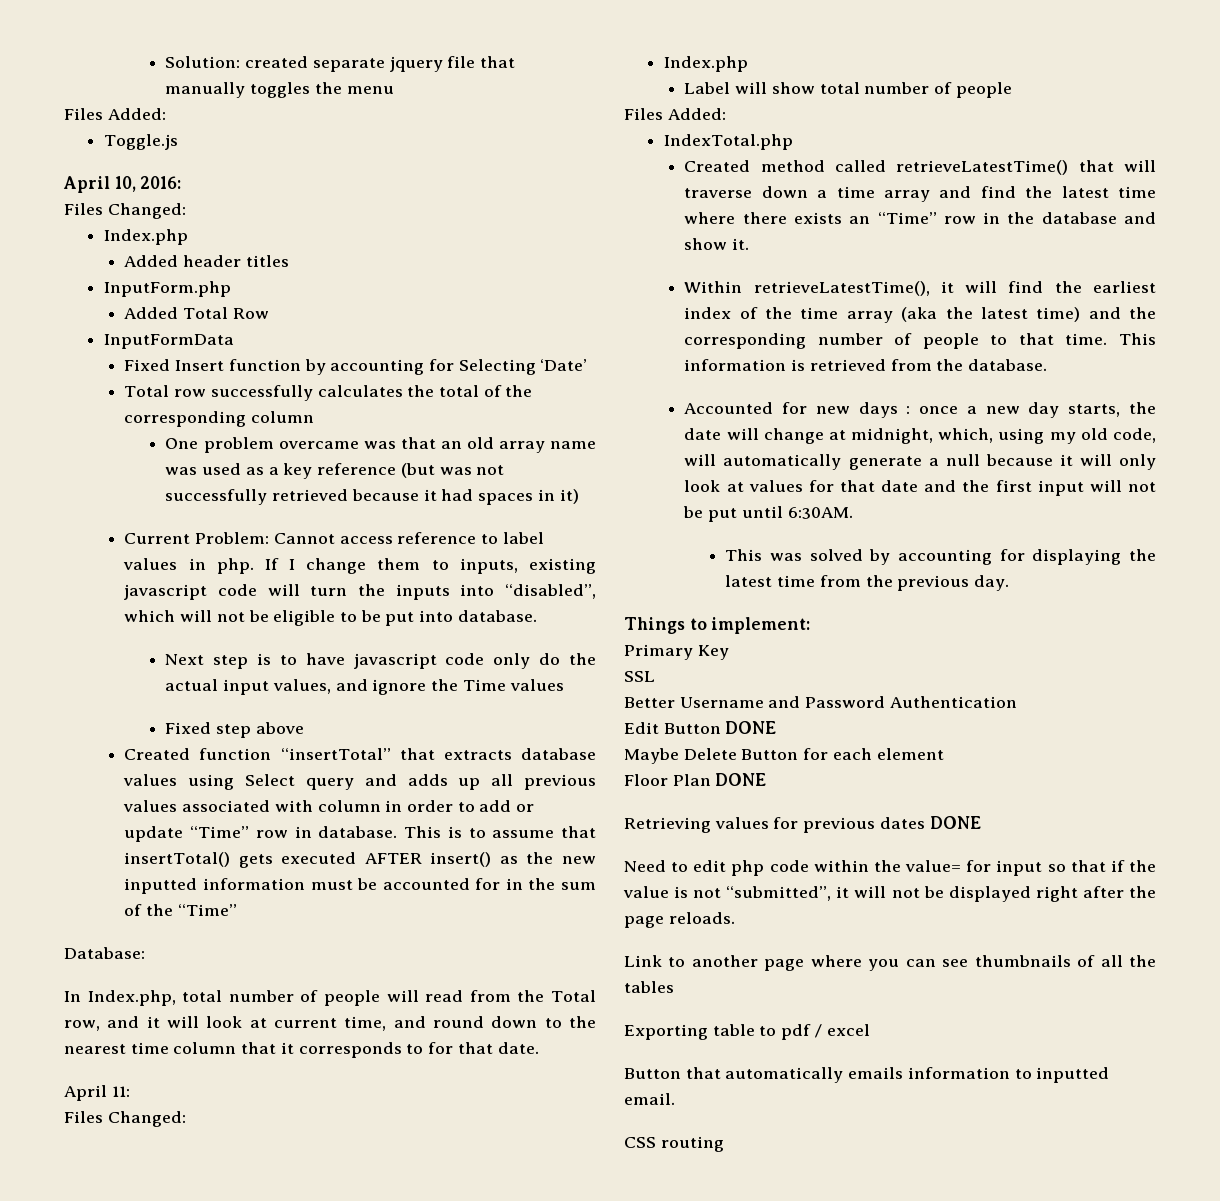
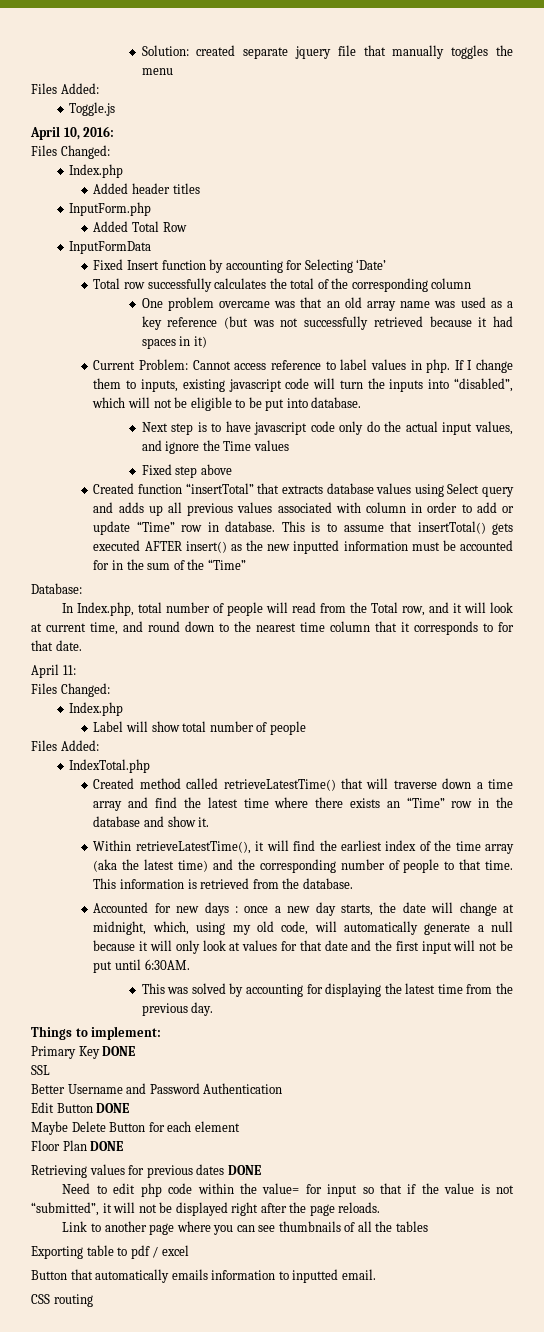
(729, 652) none -> [102,1046,136,1056] DONE

